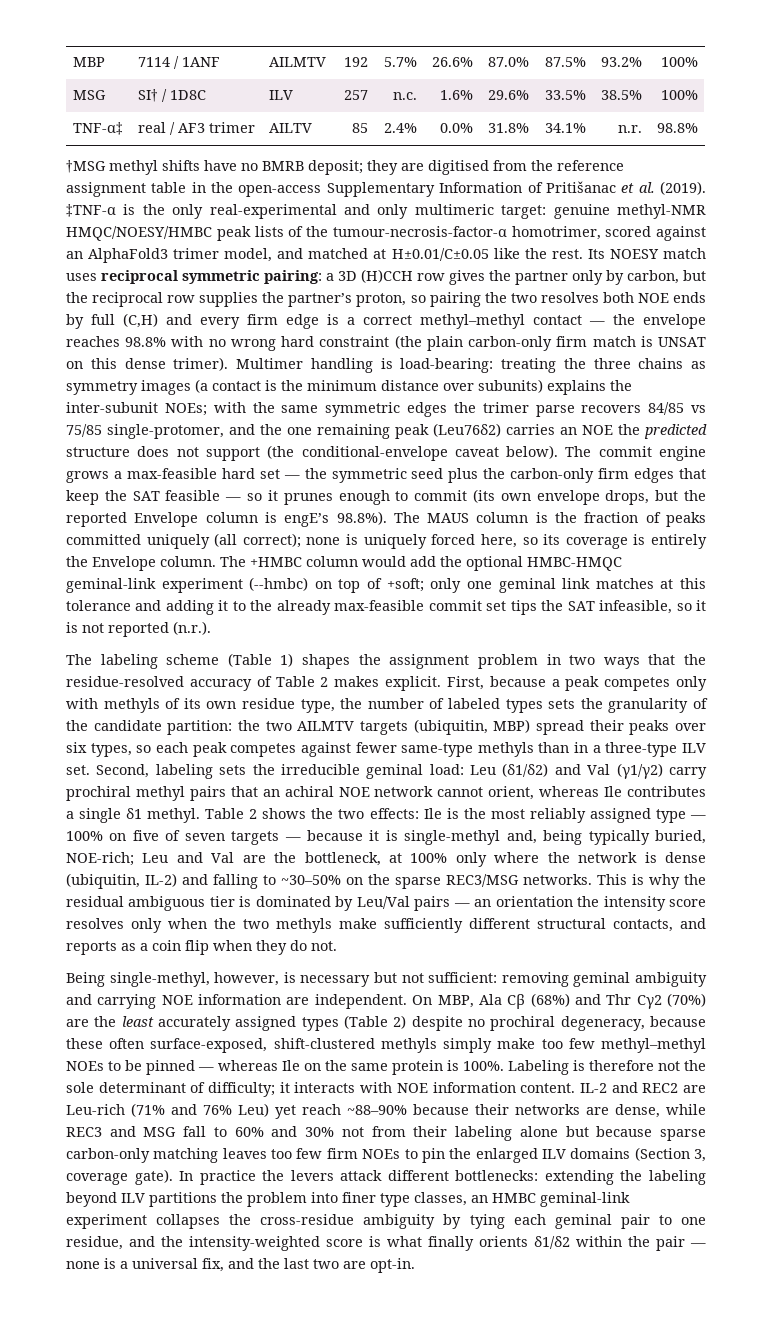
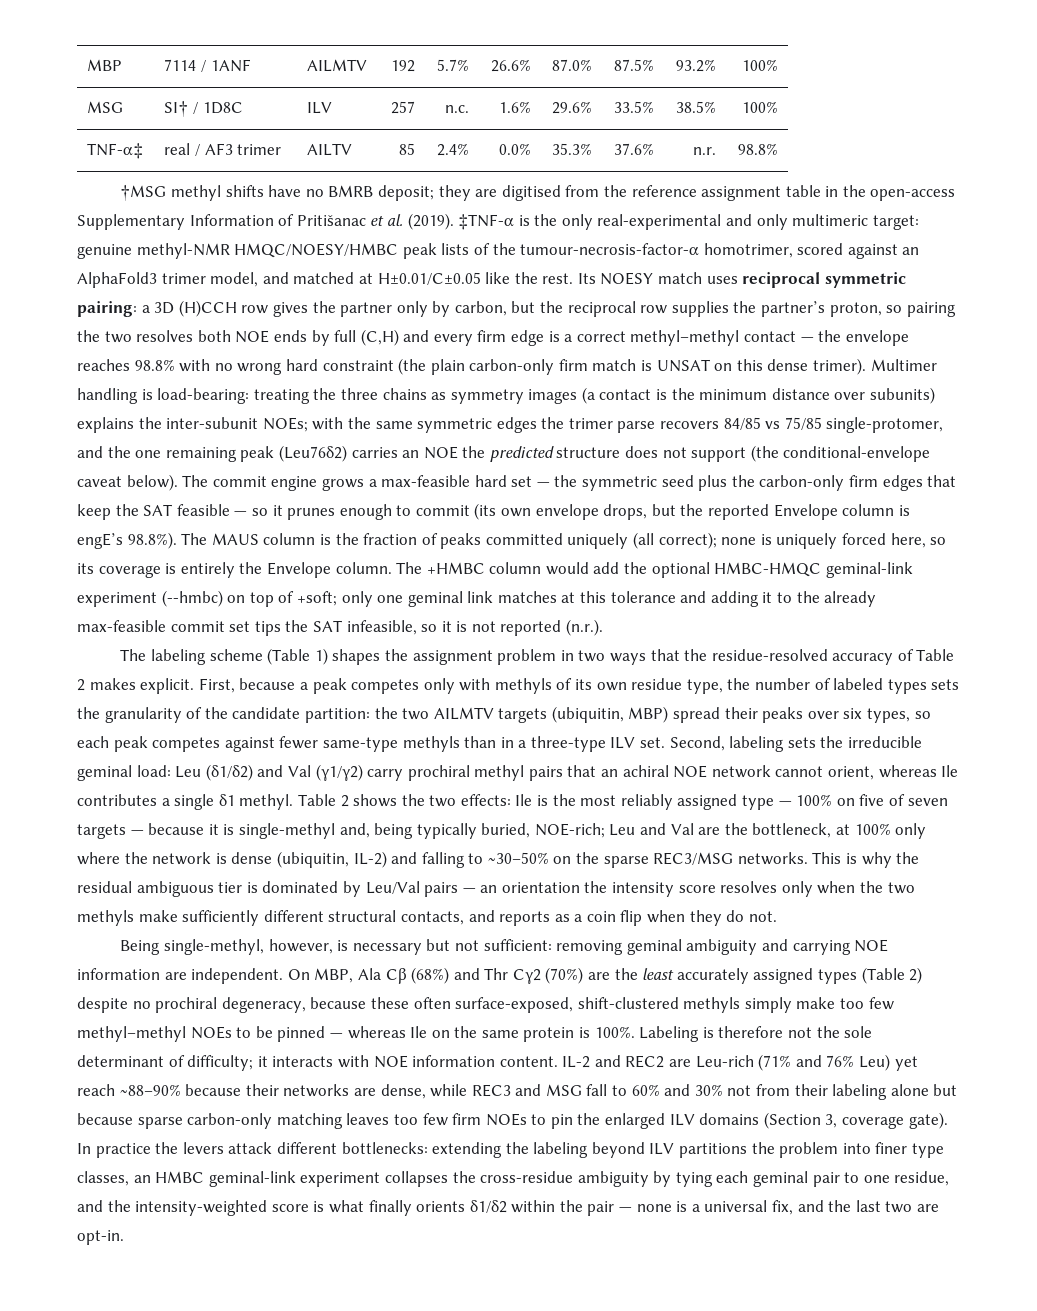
[487,123,529,133] [544,123,586,133] 31.8% | 34.1% -> [551,143,592,155] [613,143,654,155] 35.3% | 37.6%

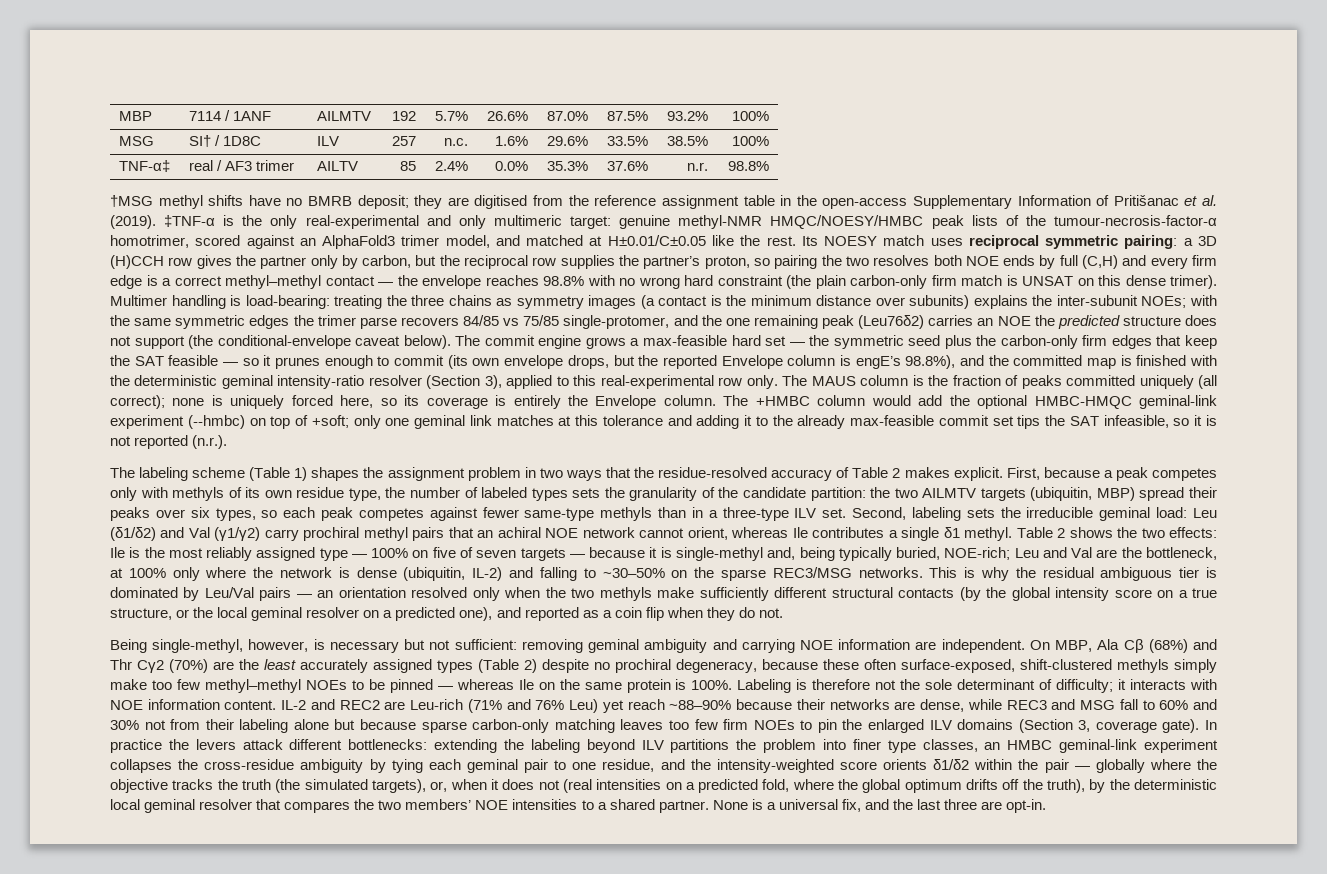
[127,532,177,549] 98.8%). -> [905,355,1218,369] [110,375,778,389] 98.8%), and the committed map is finished with the deterministic geminal intensity-ratio resolver (Section 3), applied to this real-experimental row only.
[584,881,778,897] the intensity score resolves -> [411,587,468,598] resolved
[400,910,551,926] contacts, and reports -> [898,587,1218,601] [110,607,579,621] contacts (by the global intensity score on a true structure, or the local geminal resolver on a predicted one), and reported
[313,1200,412,1216] is what finally -> (877, 765) none
[619,1204,672,1212] — none -> [1074,759,1217,773] [110,779,1217,793] [110,799,748,813] — globally where the objective tracks the truth (the simulated targets), or, when it does not (real intensities on a predicted fold, where the global optimum drifts off the truth), by the deterministic local geminal resolver that compares the two members’ NOE intensities to a shared partner. None
[885,1201,913,1213] two -> [944,799,978,810] three

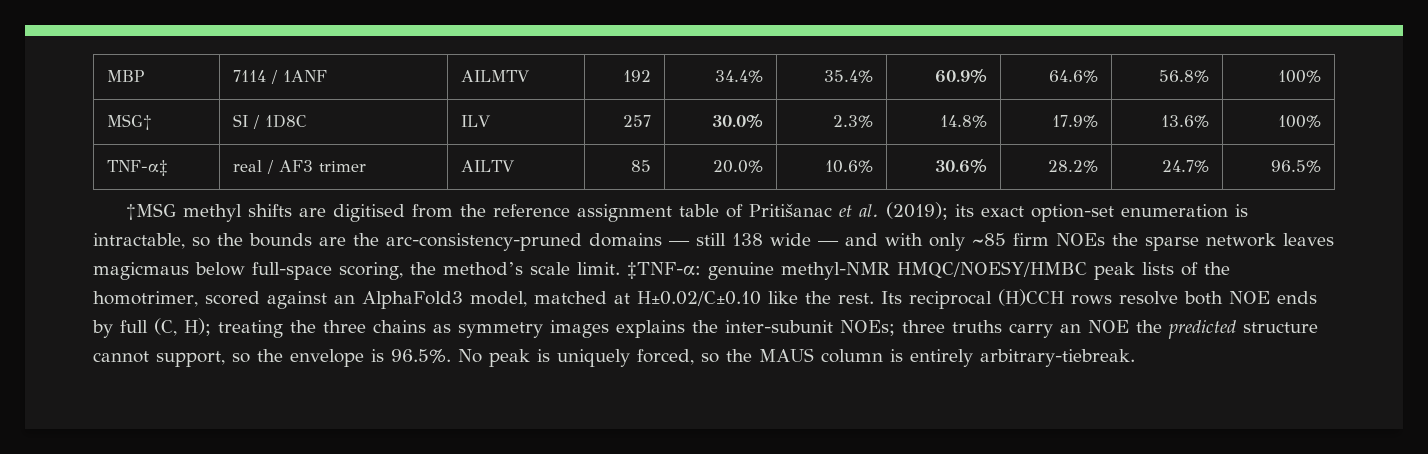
[434,111,468,121] [486,111,528,121] [546,111,588,121] [606,111,648,121] [666,111,708,121] [731,111,769,121] [119,136,155,146] [189,135,212,147] 5.7% | 26.6% | 87.0% | 87.5% | 93.2% | 100% // MSG | SI† -> [715,70,764,83] [824,70,874,83] [935,69,988,83] [1049,70,1099,83] [1159,70,1210,83] [1278,70,1322,83] [106,114,152,130] [232,114,248,127] 34.4% | 35.4% | 60.9% | 64.6% | 56.8% | 100% // MSG† | SI
[443,138,468,146] [494,136,528,146] [546,136,588,146] [606,136,648,146] [666,136,708,146] n.c. | 1.6% | 29.6% | 33.5% | 38.5% -> [712,114,764,128] [833,115,874,128] [940,115,988,128] [1052,115,1099,128] [1161,115,1210,128] 30.0% | 2.3% | 14.8% | 17.9% | 13.6%
[434,161,468,171] [494,161,528,171] [546,161,588,171] [606,161,648,171] [686,162,708,171] [727,161,769,171] [110,195,443,209] 2.4% | 0.0% | 35.3% | 37.6% | n.r. | 98.8% // †MSG methyl shifts have no BMRB deposit; they -> [713,160,764,173] [825,160,874,173] [935,159,988,173] [1048,160,1099,173] [1162,160,1210,173] [1271,160,1322,173] [125,203,292,222] 20.0% | 10.6% | 30.6% | 28.2% | 24.7% | 96.5% // †MSG methyl shifts
[780,195,1217,209] [110,215,612,229] in the open-access Supplementary Information of Pritišanac et al. (2019). ‡TNF-α is the only real-experimental and only multimeric target: -> [725,202,1248,222] [93,233,1334,251] [93,262,701,280] of Pritišanac et al. (2019); its exact option-set enumeration is intractable, so the bounds are the arc-consistency-pruned domains — still 138 wide — and with only ~85 firm NOEs the sparse network leaves magicmaus below full-space scoring, the method’s scale limit. ‡TNF-α:
[1054,215,1217,226] tumour-necrosis-factor-α -> (1230, 268) none
[401,235,520,248] trimer model, and -> [469,291,527,307] model,
[607,235,706,246] H±0.01/C±0.05 -> [636,291,761,306] H±0.02/C±0.10
[824,235,1217,249] [110,255,930,269] NOESY match uses reciprocal symmetric pairing: a 3D (H)CCH row gives the partner only by carbon, but the reciprocal row supplies the partner’s proton, so pairing the two resolves -> [908,289,1178,309] reciprocal (H)CCH rows resolve
[1082,255,1217,269] [110,275,1217,289] [110,295,330,309] (C,H) and every firm edge is a correct methyl–methyl contact — the envelope reaches 98.8% with no wrong hard constraint (the plain carbon-only firm match is UNSAT on this dense trimer). Multimer handling is load-bearing: -> [154,318,211,336] (C, H);
[640,295,1217,309] [110,315,974,329] (a contact is the minimum distance over subunits) explains the inter-subunit NOEs; with the same symmetric edges the trimer parse recovers 84/85 vs 75/85 single-protomer, and the one remaining peak (Leu76δ2) carries -> [616,320,1053,338] explains the inter-subunit NOEs; three truths carry
[1185,315,1217,326] [110,335,1217,349] [110,355,1218,369] [110,375,1218,389] [110,395,1218,409] [110,415,1217,429] [110,435,228,449] [110,467,1218,481] [110,487,1217,501] [110,507,1217,521] [110,527,1218,541] [110,547,1217,561] [110,567,1217,581] [110,587,1218,601] [110,607,783,621] [110,639,1218,653] [110,659,1217,673] [110,679,1217,693] [110,699,1218,713] [110,719,1218,733] [110,739,1219,753] [110,759,1217,773] [110,779,1217,793] [110,799,1047,813] does not support (the conditional-envelope caveat below). The commit engine grows a max-feasible hard set — the symmetric seed plus the carbon-only firm edges that keep the SAT feasible — so it prunes enough to commit (its own envelope drops, but the reported Envelope column is engE’s 98.8%), and the committed map is finished with the deterministic geminal intensity-ratio resolver (Section 3), applied to this real-experimental row only. The MAUS column is the fraction of peaks committed uniquely (all correct); none is uniquely forced here, so its coverage is entirely the Envelope column. The +HMBC column would add the optional HMBC-HMQC geminal-link experiment (--hmbc) on top of +soft; only one geminal link matches at this tolerance and adding it to the already max-feasible commit set tips the SAT infeasible, so it is not reported (n.r.). // The labeling scheme (Table 1) shapes the assignment problem in two ways that the residue-resolved accuracy of Table 2 makes explicit. First, because a peak competes only with methyls of its own residue type, the number of labeled types sets the granularity of the candidate partition: the two AILMTV targets (ubiquitin, MBP) spread their peaks over six types, so each peak competes against fewer same-type methyls than in a three-type ILV set. Second, labeling sets the irreducible geminal load: Leu (δ1/δ2) and Val (γ1/γ2) carry prochiral methyl pairs that an achiral NOE network cannot orient, whereas Ile contributes a single δ1 methyl. Table 2 shows the two effects: Ile is the most reliably assigned type — 100% on five of seven targets — because it is single-methyl and, being typically buried, NOE-rich; Leu and Val are the bottleneck, at 100% only where the network is dense (ubiquitin, IL-2) and falling to ~30–50% on the sparse REC3/MSG networks. This is why the residual ambiguous tier is dominated by Leu/Val pairs — an orientation resolved only when the two methyls make sufficiently different structural contacts (by the global intensity score on a true structure, or the local geminal resolver on a predicted one), and reported as a coin flip when they do not. // Being single-methyl, however, is necessary but not sufficient: removing geminal ambiguity and carrying NOE information are independent. On MBP, Ala Cβ (68%) and Thr Cγ2 (70%) are the least accurately assigned types (Table 2) despite no prochiral degeneracy, because these often surface-exposed, shift-clustered methyls simply make too few methyl–methyl NOEs to be pinned — whereas Ile on the same protein is 100%. Labeling is therefore not the sole determinant of difficulty; it interacts with NOE information content. IL-2 and REC2 are Leu-rich (71% and 76% Leu) yet reach ~88–90% because their networks are dense, while REC3 and MSG fall to 60% and 30% not from their labeling alone but because sparse carbon-only matching leaves too few firm NOEs to pin the enlarged ILV domains (Section 3, coverage gate). In practice the levers attack different bottlenecks: extending the labeling beyond ILV partitions the problem into finer type classes, an HMBC geminal-link experiment collapses the cross-residue ambiguity by tying each geminal pair to one residue, and the intensity-weighted score orients δ1/δ2 within the pair — globally where the objective tracks the truth (the simulated targets), or, when it does not (real intensities on a predicted fold, where the global optimum drifts off the truth), by the deterministic local geminal resolver that compares the two members’ NOE intensities to a shared partner. None is a universal fix, and the last three are opt-in. -> [93,348,1135,367] cannot support, so the envelope is 96.5%. No peak is uniquely forced, so the MAUS column is entirely arbitrary-tiebreak.

